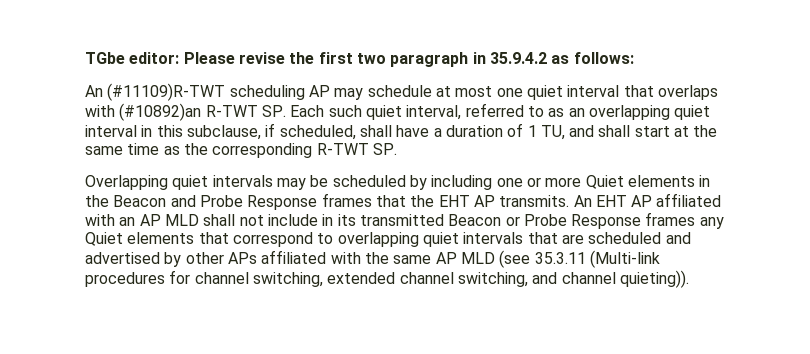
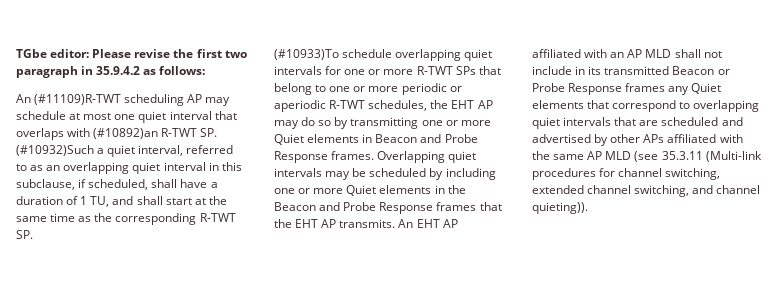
[290,105,362,117] Each such -> [16,145,105,156] (#10932)Such a
(397, 149) none -> [274,49,493,61] [274,66,501,75] [274,83,462,95] [274,100,493,112] [274,117,491,129] [274,134,478,145] [274,151,375,163] (#10933)To schedule overlapping quiet intervals for one or more R-TWT SPs that belong to one or more periodic or aperiodic R-TWT schedules, the EHT AP may do so by transmitting one or more Quiet elements in Beacon and Probe Response frames.

